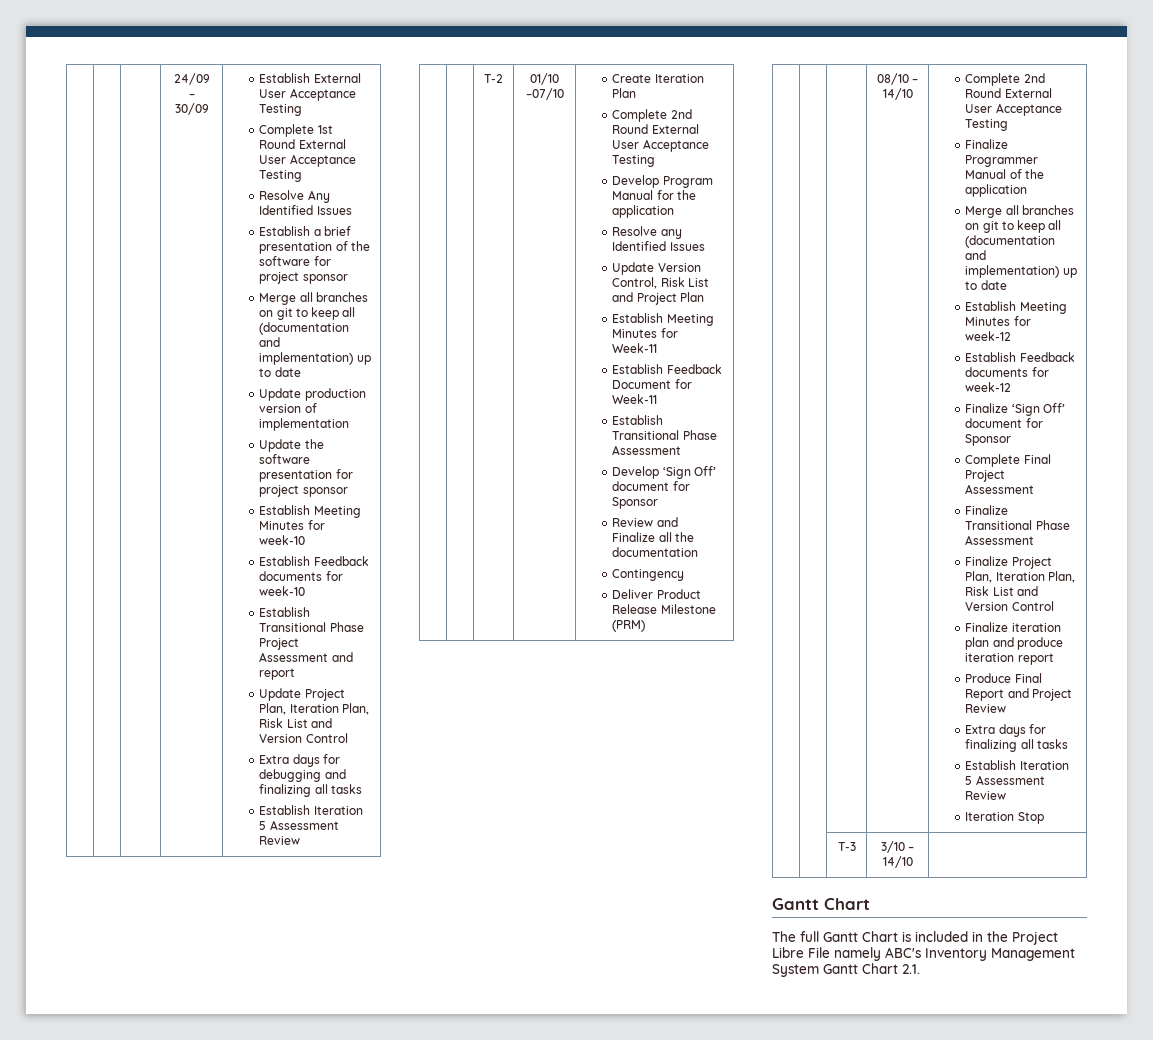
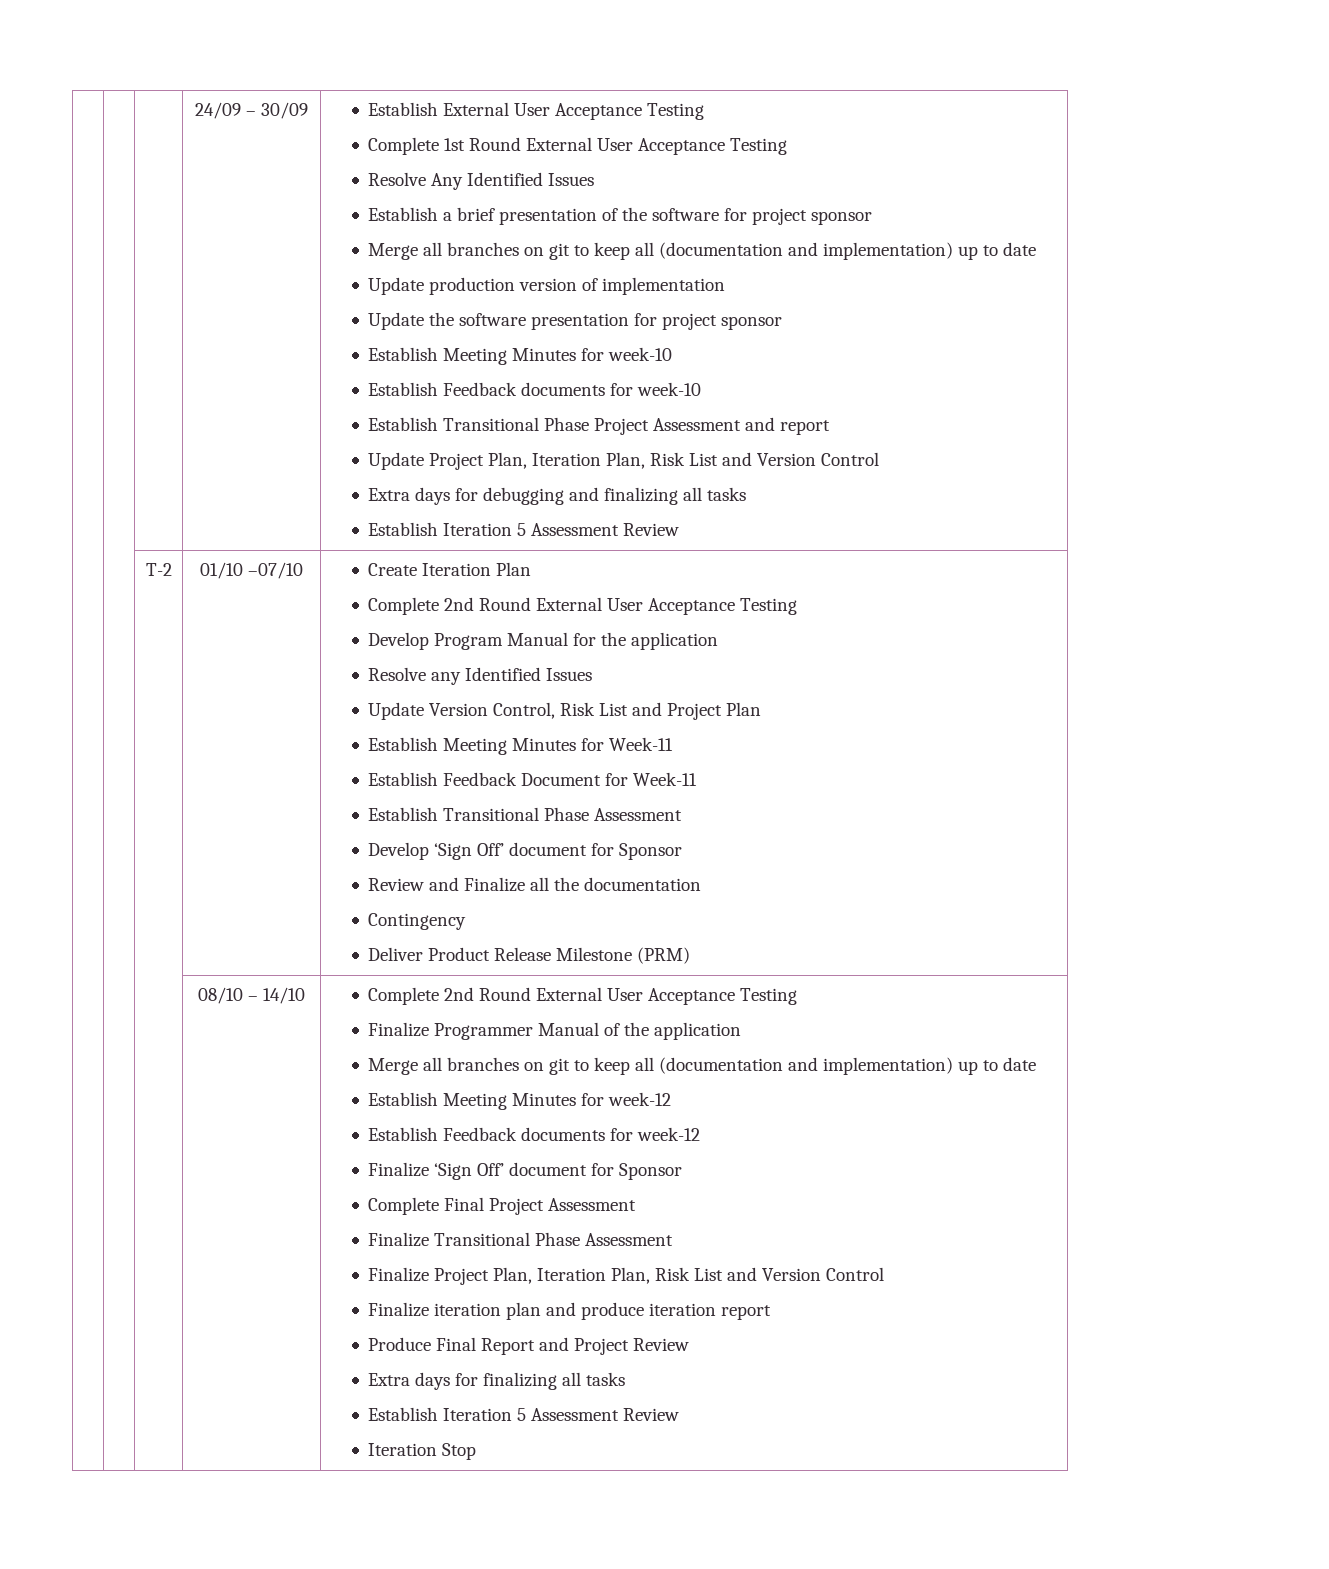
[837,842,856,851] [880,841,915,853] [882,856,913,868] [772,898,870,910] [772,931,1058,945] [772,947,1075,961] [772,963,920,977] // | | T-3 | 3/10 – 14/10 | // Gantt Chart // The full Gantt Chart is included in the Project Libre File namely ABC's Inventory Management System Gantt Chart 2.1. -> (477, 1451) none

